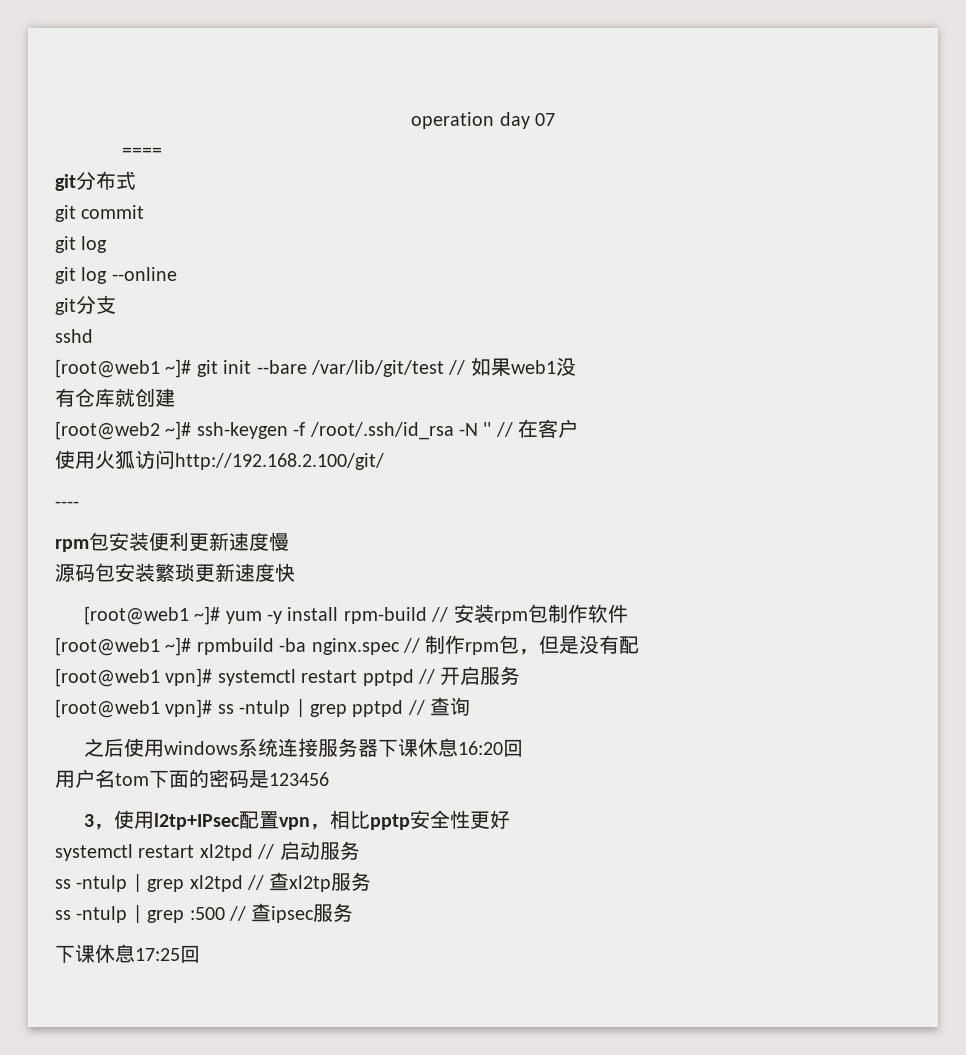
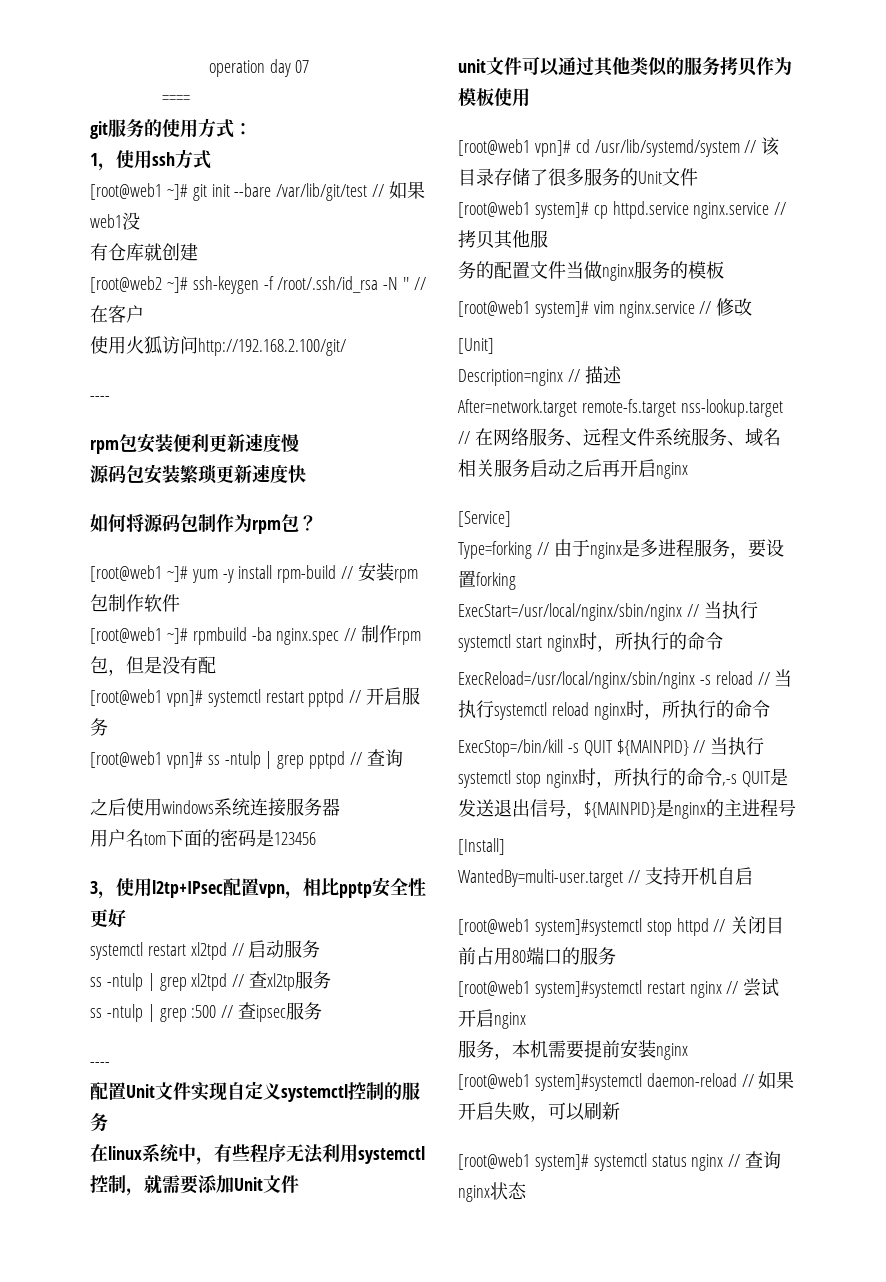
[76,171,136,190] [55,205,145,222] [55,236,108,253] [55,267,177,284] [55,295,116,315] [55,329,93,343] 分布式 // git commit // git log // git log --online // git分支 // sshd -> [108,118,252,138] [90,149,211,171] 服务的使用方式： // 1，使用ssh方式
(295, 572) none -> [90,514,317,534] // 如何将源码包制作为rpm包？
[377,738,523,757] 下课休息16:20回 -> (340, 807) none
[55,944,200,963] 下课休息17:25回 -> [90,1062,110,1067] [90,1081,420,1102] [90,1113,108,1132] [90,1143,425,1165] [90,1175,299,1196] [458,56,792,77] [458,88,530,107] [458,137,781,157] [458,168,698,186] [458,201,787,219] [458,230,548,249] [458,261,724,281] [458,298,753,318] [458,338,494,354] [458,366,622,386] [458,399,783,417] [458,428,781,447] [458,459,688,479] [458,511,511,527] [458,539,784,559] [458,570,516,590] [458,601,758,621] [458,632,723,652] [458,669,793,689] [458,700,770,720] [458,737,765,757] [458,768,788,788] [458,799,796,819] [458,838,505,855] [458,867,753,887] [458,916,785,936] [458,947,616,965] [458,978,780,998] [458,1009,526,1029] [458,1039,688,1060] [458,1071,795,1091] [458,1102,620,1122] [458,1151,782,1171] [458,1182,527,1202] ---- // 配置Unit文件实现自定义systemctl控制的服务 // 在linux系统中，有些程序无法利用systemctl控制，就需要添加Unit文件 // unit文件可以通过其他类似的服务拷贝作为模板使用 // [root@web1 vpn]# cd /usr/lib/systemd/system // 该目录存储了很多服务的Unit文件 // [root@web1 system]# cp httpd.service nginx.service // 拷贝其他服 // 务的配置文件当做nginx服务的模板 // [root@web1 system]# vim nginx.service // 修改 // [Unit] // Description=nginx // 描述 // After=network.target remote-fs.target nss-lookup.target // 在网络服务、远程文件系统服务、域名相关服务启动之后再开启nginx // [Service] // Type=forking // 由于nginx是多进程服务，要设置forking // ExecStart=/usr/local/nginx/sbin/nginx // 当执行systemctl start nginx时，所执行的命令 // ExecReload=/usr/local/nginx/sbin/nginx -s reload // 当执行systemctl reload nginx时，所执行的命令 // ExecStop=/bin/kill -s QUIT ${MAINPID} // 当执行systemctl stop nginx时，所执行的命令,-s QUIT是发送退出信号，${MAINPID}是nginx的主进程号 // [Install] // WantedBy=multi-user.target // 支持开机自启 // [root@web1 system]#systemctl stop httpd // 关闭目前占用80端口的服务 // [root@web1 system]#systemctl restart nginx // 尝试开启nginx // 服务，本机需要提前安装nginx // [root@web1 system]#systemctl daemon-reload // 如果开启失败，可以刷新 // [root@web1 system]# systemctl status nginx // 查询nginx状态

